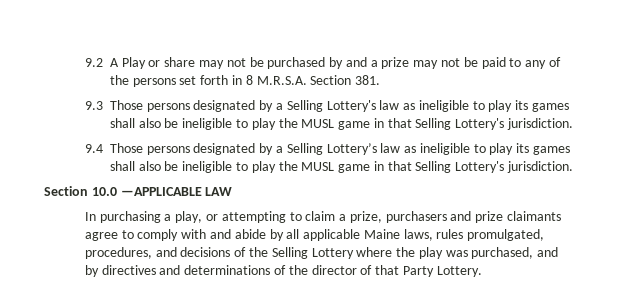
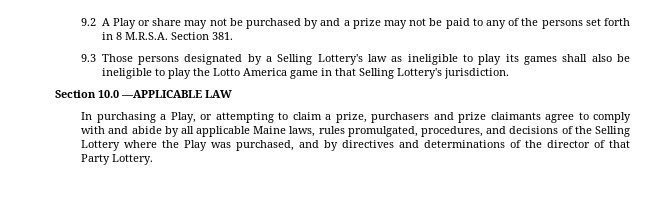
[301,118,574,130] [84,143,571,155] [109,161,335,173] MUSL game in that Selling Lottery's jurisdiction. // 9.4 Those persons designated by a Selling Lottery’s law as ineligible to play its games shall also be ineligible to play the MUSL -> [212,68,287,76] Lotto America
[175,211,203,223] play, -> [170,112,196,123] Play,
[418,247,443,259] play -> [184,140,208,151] Play

